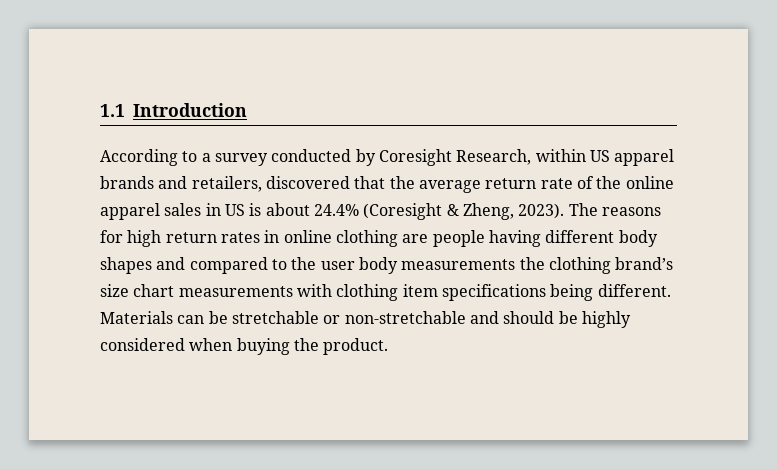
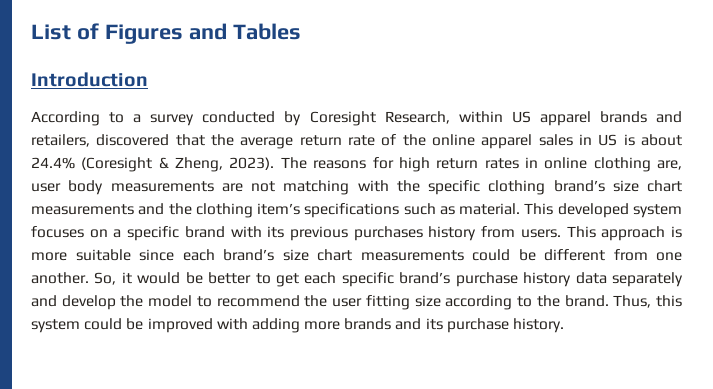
[100,104,125,117] 1.1 -> [31,23,301,44] List of Figures and Tables //
[402,230,658,247] [100,257,545,274] are people having different body shapes and compared to the user body measurements the -> [657,160,682,170] [31,180,480,195] are, user body measurements are not matching with the specific
[296,284,671,301] [100,311,631,328] [100,338,389,355] with clothing item specifications being different. Materials can be stretchable or non-stretchable and should be highly considered when buying the product. -> [138,203,682,218] [31,226,682,241] [31,249,682,261] [31,272,683,287] [31,295,683,310] [31,318,565,333] and the clothing item’s specifications such as material. This developed system focuses on a specific brand with its previous purchases history from users. This approach is more suitable since each brand’s size chart measurements could be different from one another. So, it would be better to get each specific brand’s purchase history data separately and develop the model to recommend the user fitting size according to the brand. Thus, this system could be improved with adding more brands and its purchase history.

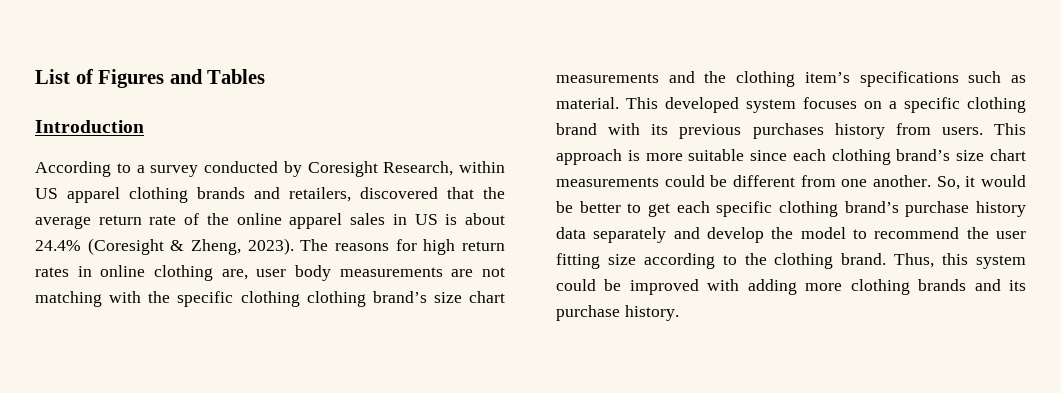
(591, 118) none -> [129,187,188,203] clothing
(546, 187) none -> [306,291,366,307] clothing
(180, 233) none -> [967,97,1026,113] clothing
(215, 255) none -> [831,149,891,165] clothing
(394, 279) none -> [779,201,838,217] clothing
(560, 301) none -> [774,253,834,269] clothing
(341, 325) none -> [850,279,910,295] clothing

